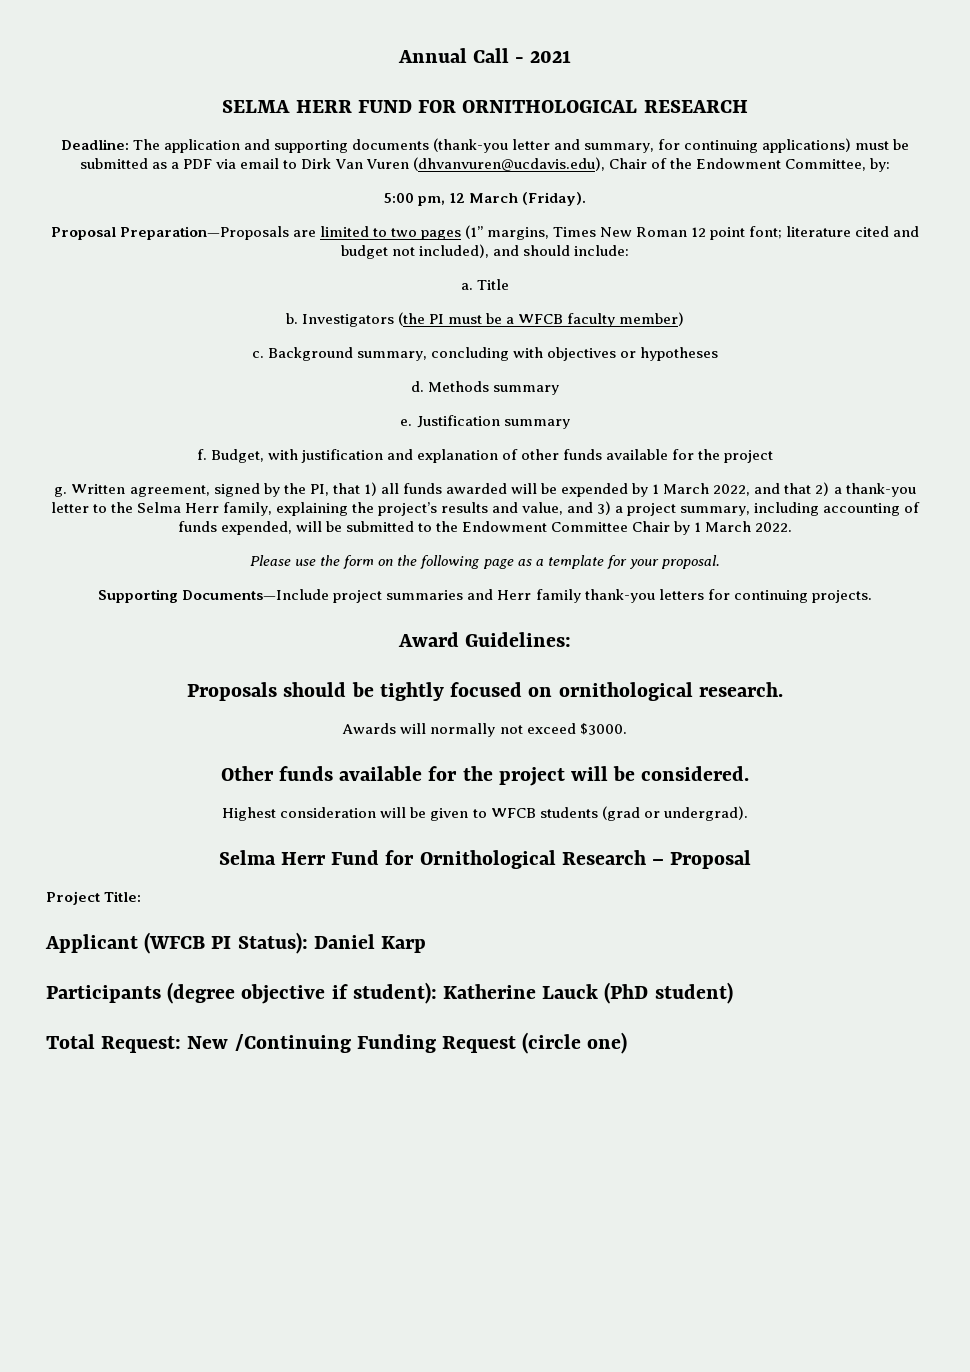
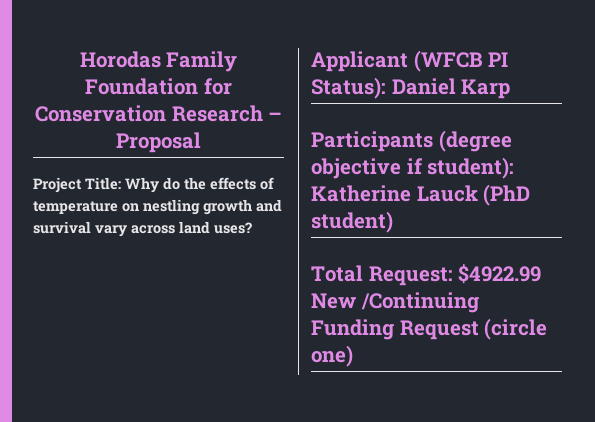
[397,48,572,63] [222,100,748,113] [60,138,910,153] [80,157,890,172] [383,192,587,206] [50,225,920,240] [340,244,630,259] [460,279,510,290] [285,312,685,327] [251,347,719,361] [410,381,560,395] [400,415,570,429] [196,449,774,463] [54,482,916,497] [50,501,921,516] [177,521,793,535] [250,555,720,569] [98,589,872,603] [397,632,572,647] [187,682,783,701] [342,723,627,737] [220,766,750,786] [222,806,748,821] [218,850,556,869] Annual Call - 2021 // SELMA HERR FUND FOR ORNITHOLOGICAL RESEARCH // Deadline: The application and supporting documents (thank-you letter and summary, for continuing applications) must be submitted as a PDF via email to Dirk Van Vuren (dhvanvuren@ucdavis.edu), Chair of the Endowment Committee, by: // 5:00 pm, 12 March (Friday). // Proposal Preparation—Proposals are limited to two pages (1” margins, Times New Roman 12 point font; literature cited and budget not included), and should include: // a. Title // b. Investigators (the PI must be a WFCB faculty member) // c. Background summary, concluding with objectives or hypotheses // d. Methods summary // e. Justification summary // f. Budget, with justification and explanation of other funds available for the project // g. Written agreement, signed by the PI, that 1) all funds awarded will be expended by 1 March 2022, and that 2) a thank-you letter to the Selma Herr family, explaining the project’s results and value, and 3) a project summary, including accounting of funds expended, will be submitted to the Endowment Committee Chair by 1 March 2022. // Please use the form on the following page as a template for your proposal. // Supporting Documents—Include project summaries and Herr family thank-you letters for continuing projects. // Award Guidelines: // Proposals should be tightly focused on ornithological research. // Awards will normally not exceed $3000. // Other funds available for the project will be considered. // Highest consideration will be given to WFCB students (grad or undergrad). // Selma Herr Fund for Ornithological -> [79,51,238,72] [85,78,232,95] [34,105,166,122] Horodas Family Foundation for Conservation
(142, 896) none -> [125,177,274,193] [33,199,282,215] [33,221,252,237] Why do the effects of temperature on nestling growth and survival vary across land uses?
(182, 1044) none -> [458,264,542,284] $4922.99

